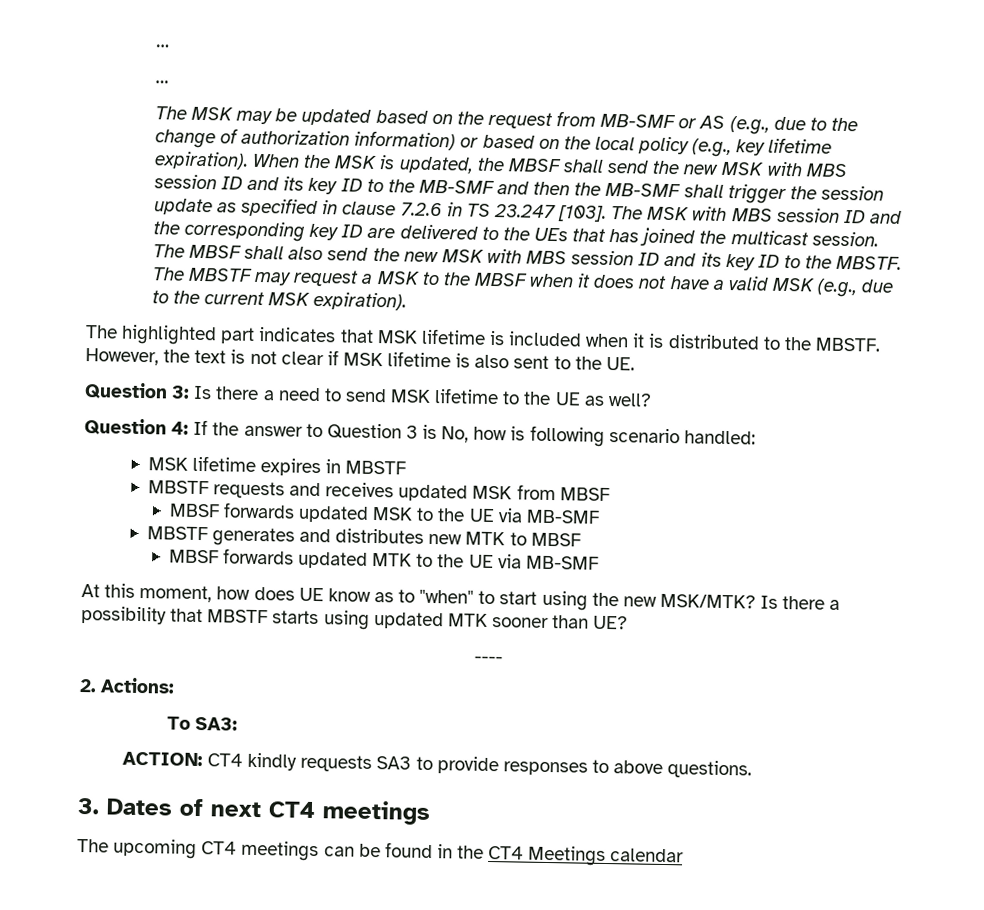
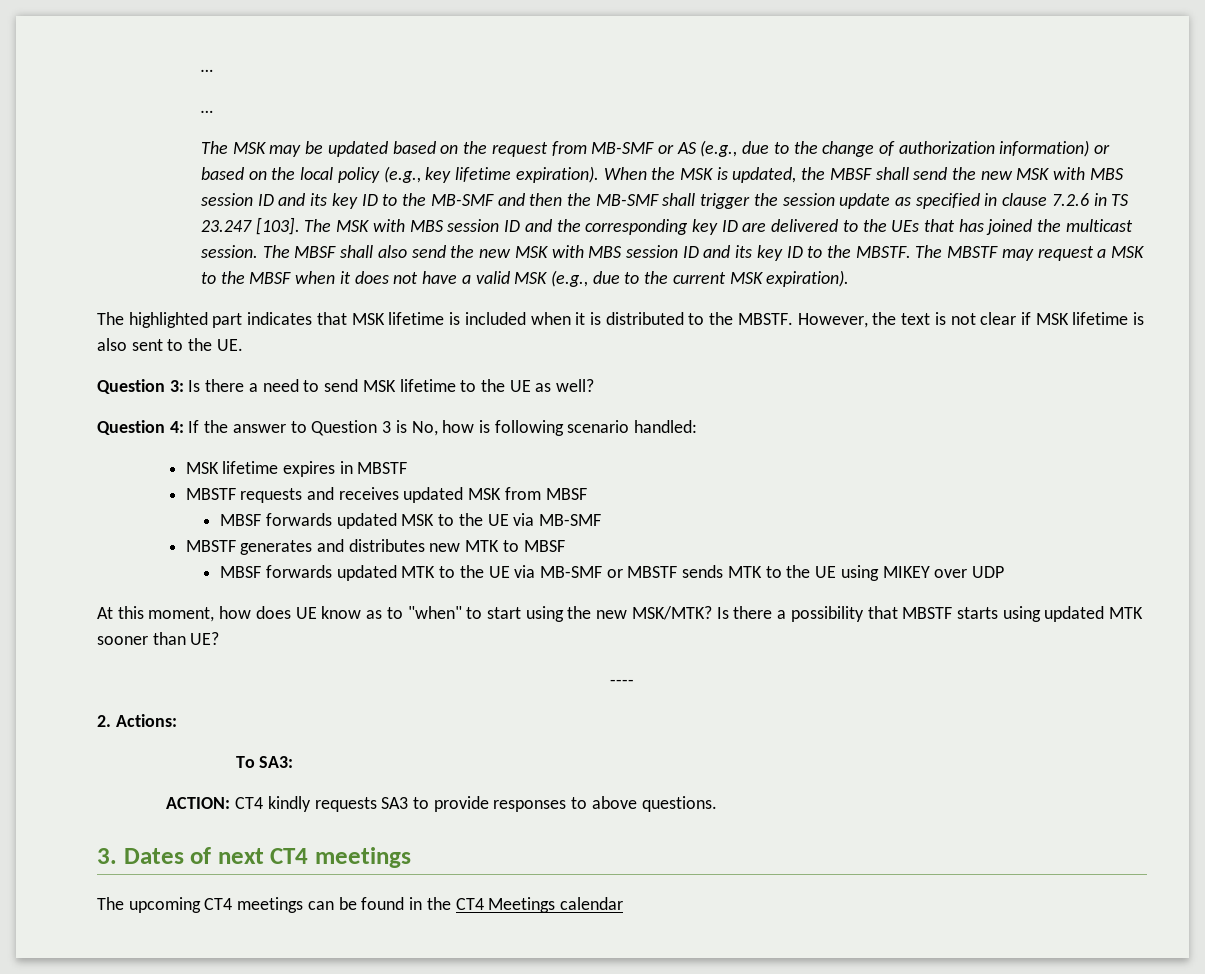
(599, 562) none -> [606,565,1005,581] or MBSTF sends MTK to the UE using MIKEY over UDP

